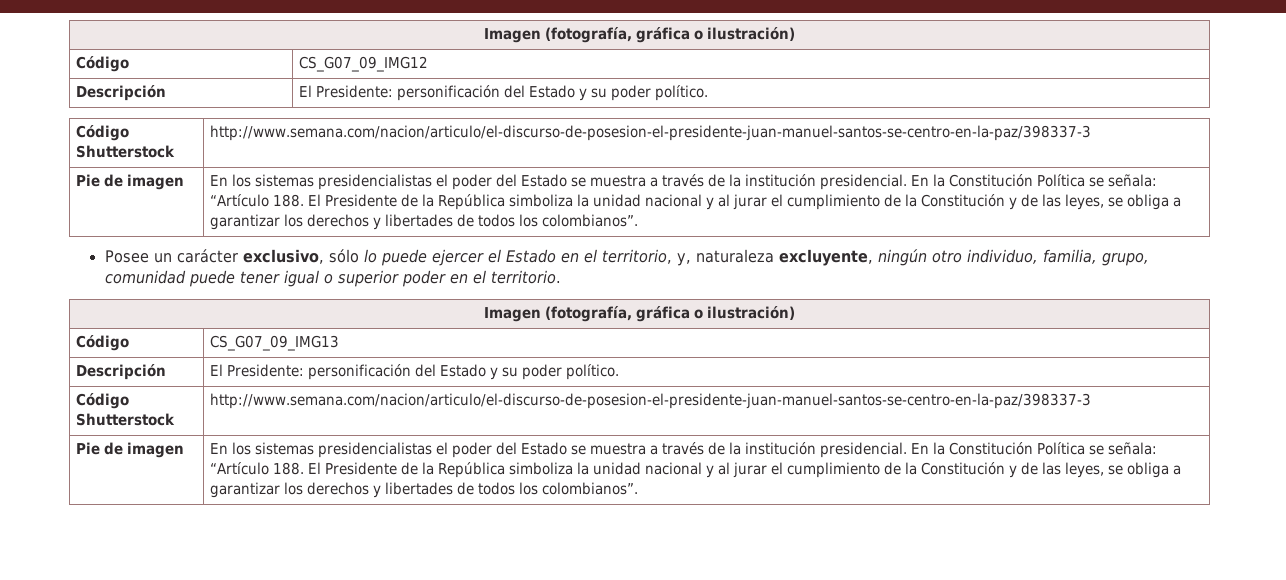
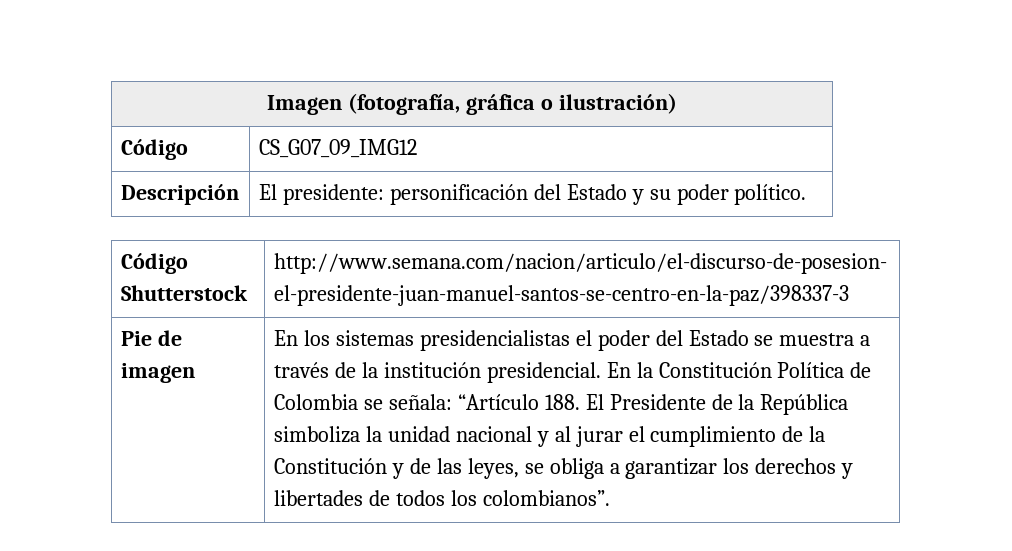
[316,85,394,98] Presidente: -> [282,184,384,205] presidente:
(1086, 180) none -> [850,362,872,378] [273,394,358,410] de Colombia
[104,249,1149,266] [104,270,561,287] [484,306,795,322] [76,335,130,351] [210,335,340,351] [76,364,167,380] [210,364,620,380] [76,393,130,409] [76,413,176,426] [210,393,1092,409] [76,442,185,458] [210,442,1158,458] [210,462,1182,478] [210,482,639,498] // Posee un carácter exclusivo, sólo lo puede ejercer el Estado en el territorio, y, naturaleza excluyente, ningún otro individuo, familia, grupo, comunidad puede tener igual o superior poder en el territorio. // Imagen (fotografía, gráfica o ilustración) // Código | CS_G07_09_IMG13 // Descripción | El Presidente: personificación del Estado y su poder político. // Código Shutterstock | http://www.semana.com/nacion/articulo/el-discurso-de-posesion-el-presidente-juan-manuel-santos-se-centro-en-la-paz/398337-3 // Pie de imagen | En los sistemas presidencialistas el poder del Estado se muestra a través de la institución presidencial. En la Constitución Política se señala: “Artículo 188. El Presidente de la República simboliza la unidad nacional y al jurar el cumplimiento de la Constitución y de las leyes, se obliga a garantizar los derechos y libertades de todos los colombianos”. -> (610, 498) none

